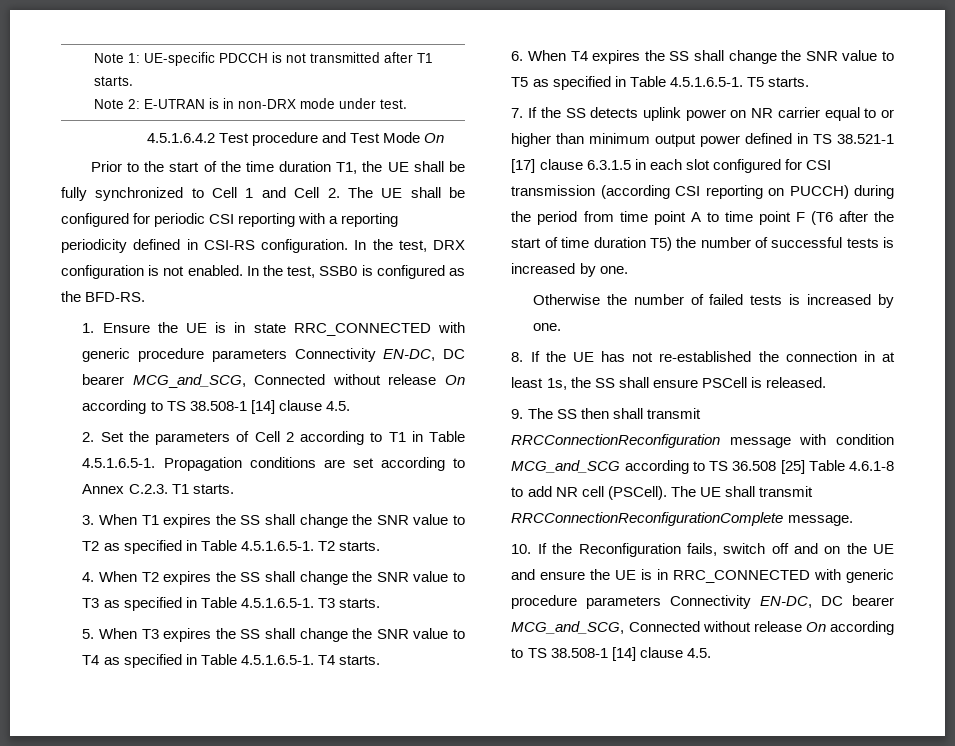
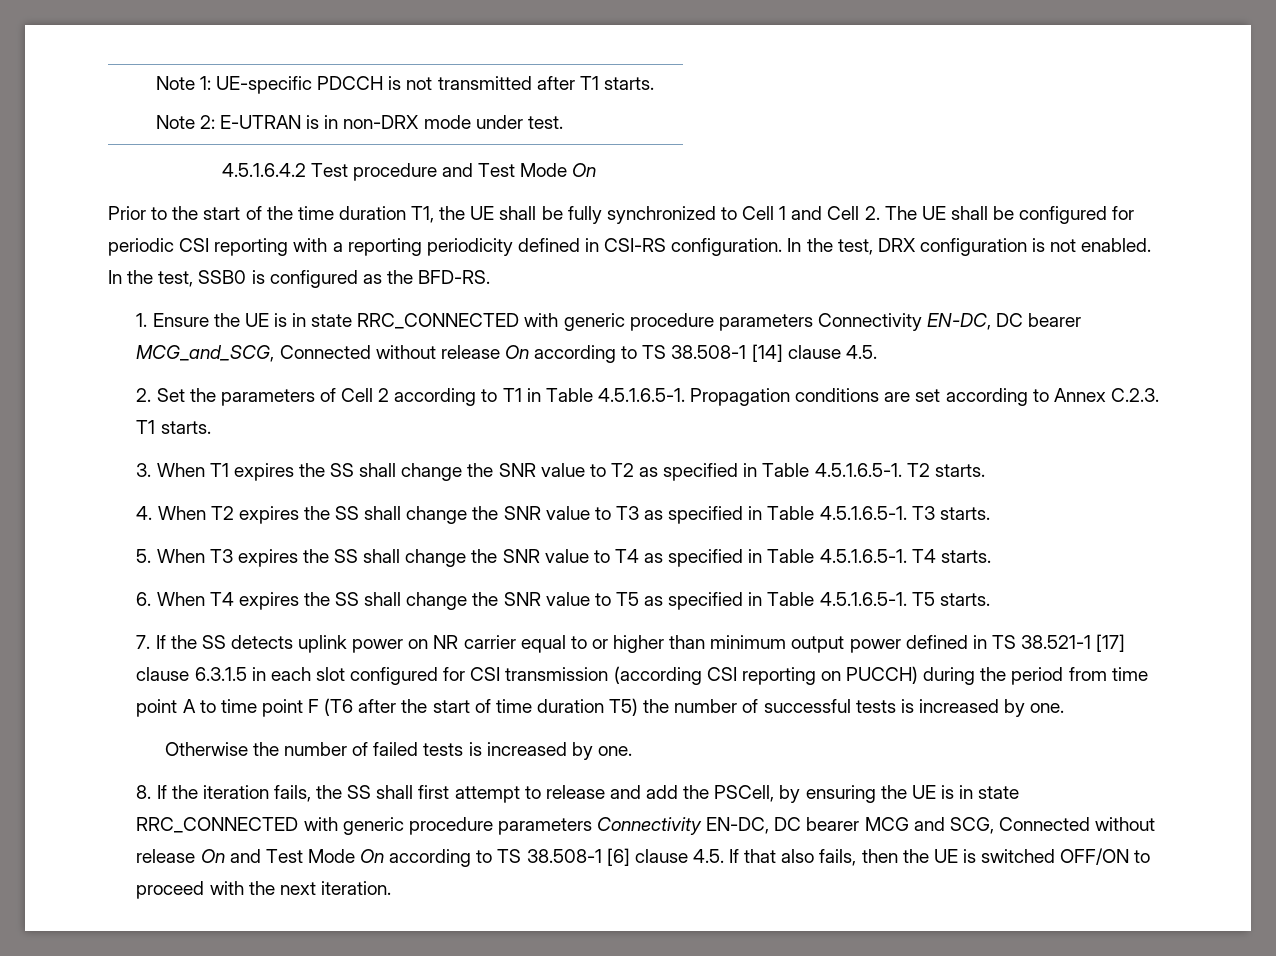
[572,351,895,362] [511,377,826,390] [511,408,701,419] [511,434,895,448] [511,460,895,474] [511,486,813,500] [511,512,853,526] [511,543,894,557] [511,569,894,583] [511,595,894,609] [511,621,894,635] [511,647,711,661] UE has not re-established the connection in at least 1s, the SS shall ensure PSCell is released. // 9. The SS then shall transmit RRCConnectionReconfiguration message with condition MCG_and_SCG according to TS 36.508 [25] Table 4.6.1-8 to add NR cell (PSCell). The UE shall transmit RRCConnectionReconfigurationComplete message. // 10. If the Reconfiguration fails, switch off and on the UE and ensure the UE is in RRC_CONNECTED with generic procedure parameters Connectivity EN-DC, DC bearer MCG_and_SCG, Connected without release On according to TS 38.508-1 [14] clause 4.5. -> [202,785,1020,803] [136,817,1156,835] [136,848,1151,867] [136,881,391,899] iteration fails, the SS shall first attempt to release and add the PSCell, by ensuring the UE is in state RRC_CONNECTED with generic procedure parameters Connectivity EN-DC, DC bearer MCG and SCG, Connected without release On and Test Mode On according to TS 38.508-1 [6] clause 4.5. If that also fails, then the UE is switched OFF/ON to proceed with the next iteration.

